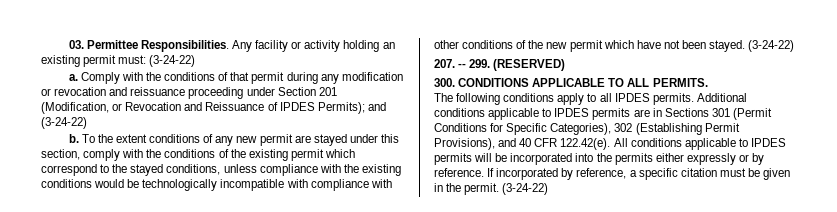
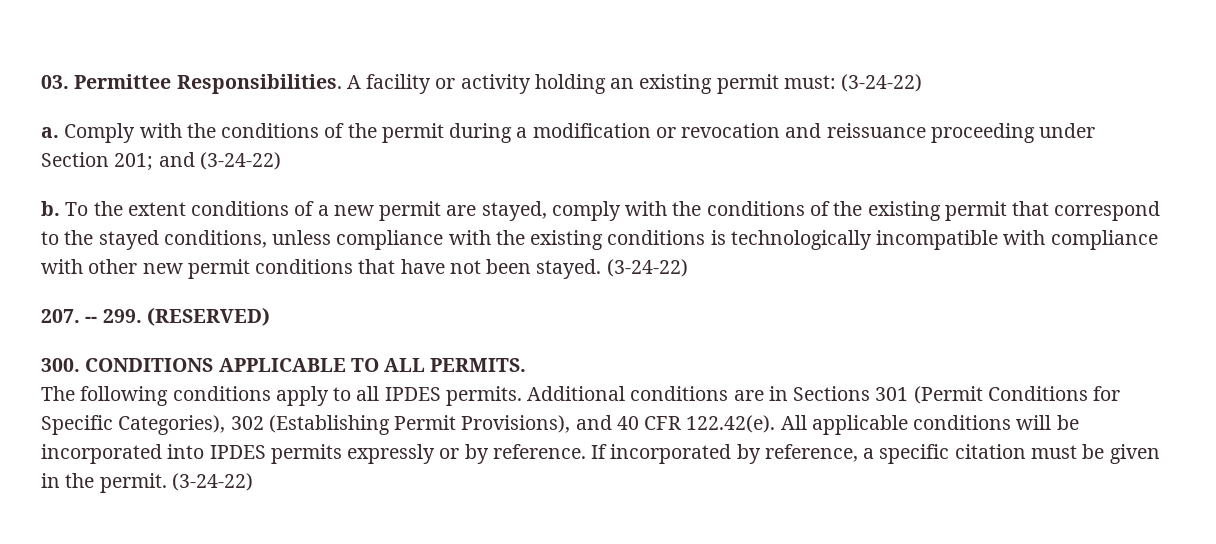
[232,40,253,52] Any -> [346,75,361,89] A
[230,72,250,81] that -> [347,123,377,138] the
[320,74,339,84] any -> [516,127,528,138] a
[318,87,337,96] [41,102,365,114] 201 (Modification, or Revocation and Reissuance of IPDES Permits); -> [114,153,154,171] 201;
[215,136,234,146] any -> [317,205,329,216] a
[313,134,400,146] [41,149,80,160] stayed under this section, -> [481,201,547,221] stayed,
[324,149,355,158] which -> [1012,201,1050,216] that
[94,179,140,188] would be -> [710,230,726,245] is
[462,40,634,52] conditions of the new permit which -> [142,259,396,279] new permit conditions that
[488,108,631,120] applicable to IPDES permits -> (729, 393) none
[630,138,786,150] [434,153,472,165] conditions applicable to IPDES permits -> [811,415,1012,435] applicable conditions
[596,153,684,165] the permits either -> [209,444,342,464] IPDES permits

